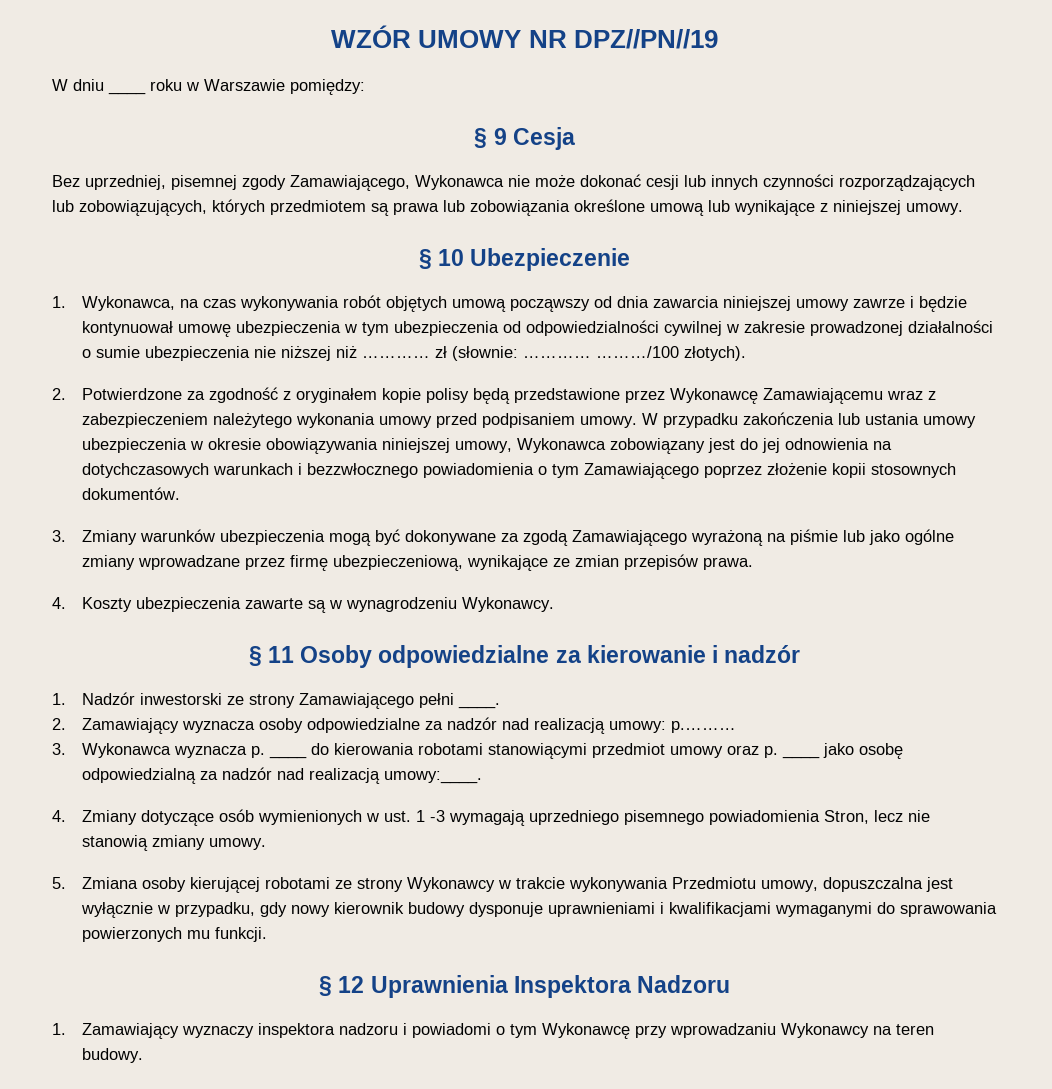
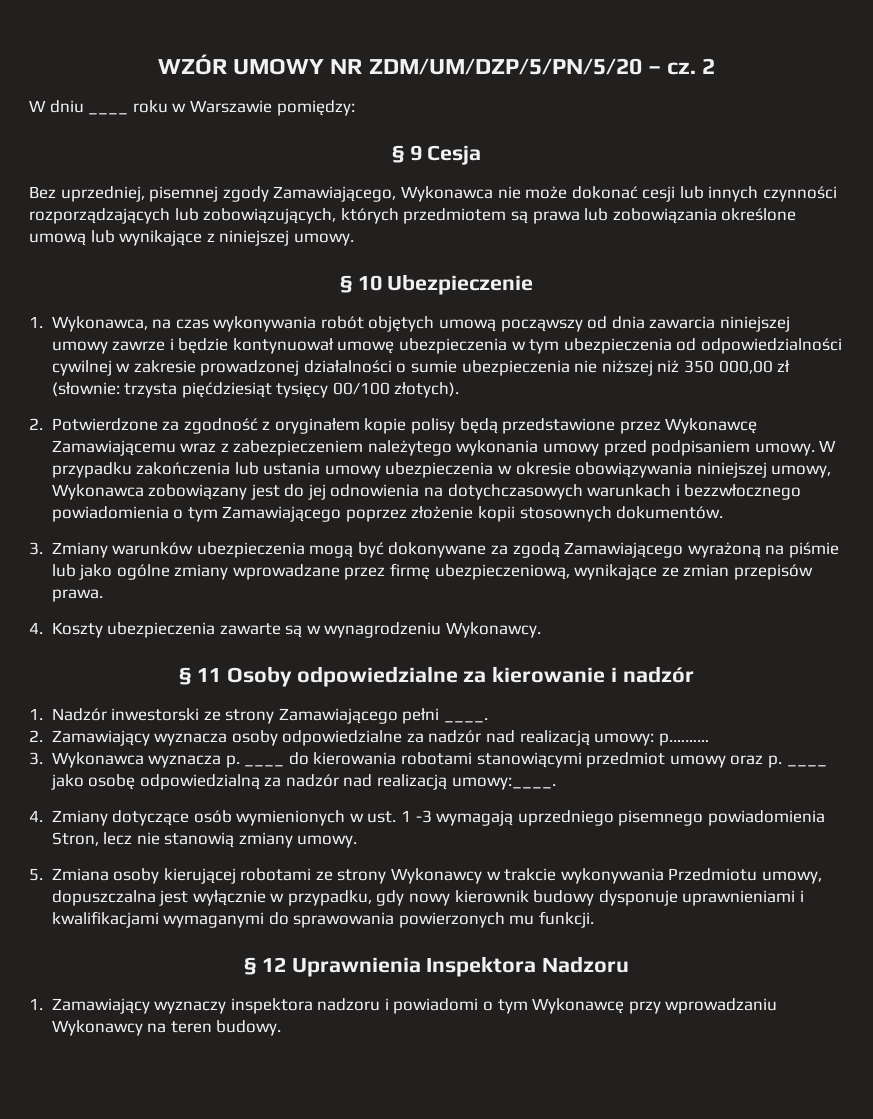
[573,29,718,49] DPZ//PN//19 -> [368,58,716,75] ZDM/UM/DZP/5/PN/5/20 – cz. 2
[361,346,679,361] ………… zł (słownie: ………… ………/100 -> [683,360,791,374] [51,382,390,398] 350 000,00 zł (słownie: trzysta pięćdziesiąt tysięcy 00/100

